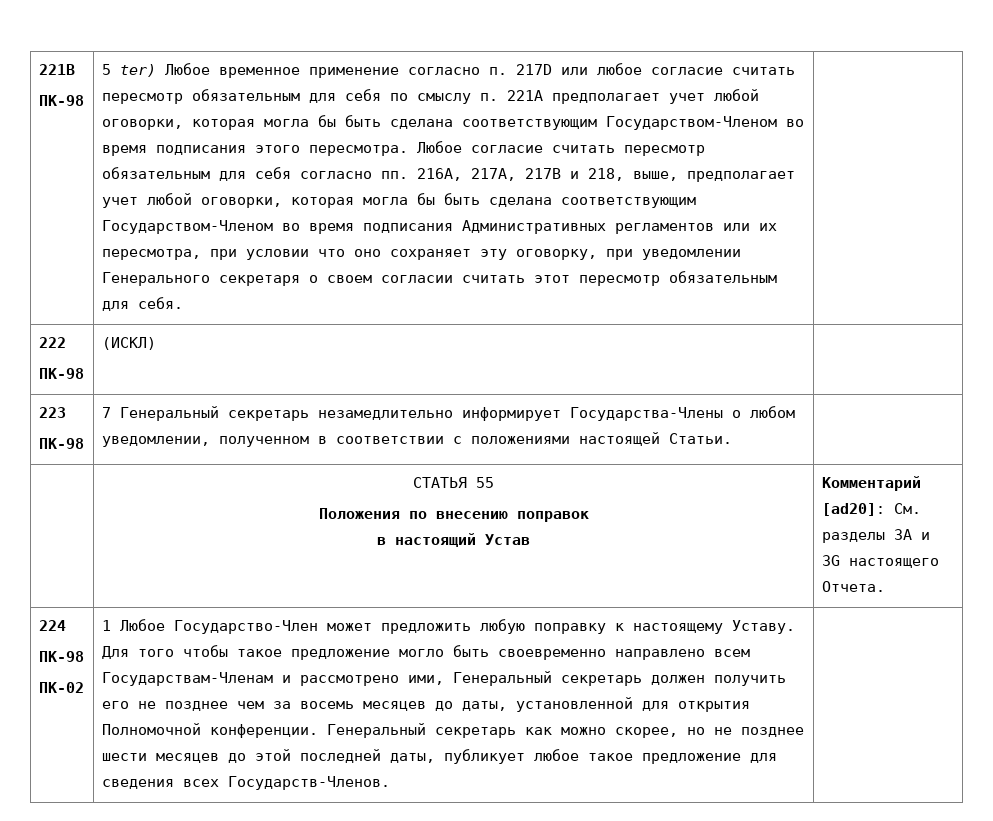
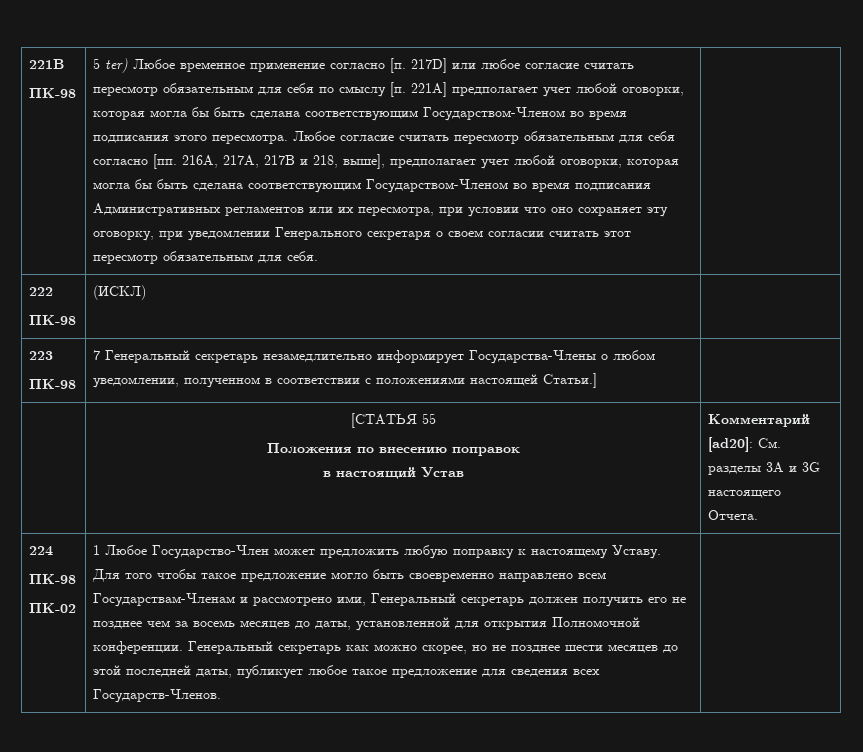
[488,64,552,75] п. 217D -> [390,58,448,73] [п. 217D]
[479,90,543,101] п. 221A -> [390,82,448,97] [п. 221A]
[380,171,408,179] пп. -> [153,154,178,169] [пп.
[632,171,678,181] выше, -> [343,154,386,169] выше],
[668,433,732,444] [413,477,467,488] Статьи. | // | СТАТЬЯ -> [543,373,598,388] [350,413,417,428] Статьи.] | // | [СТАТЬЯ

